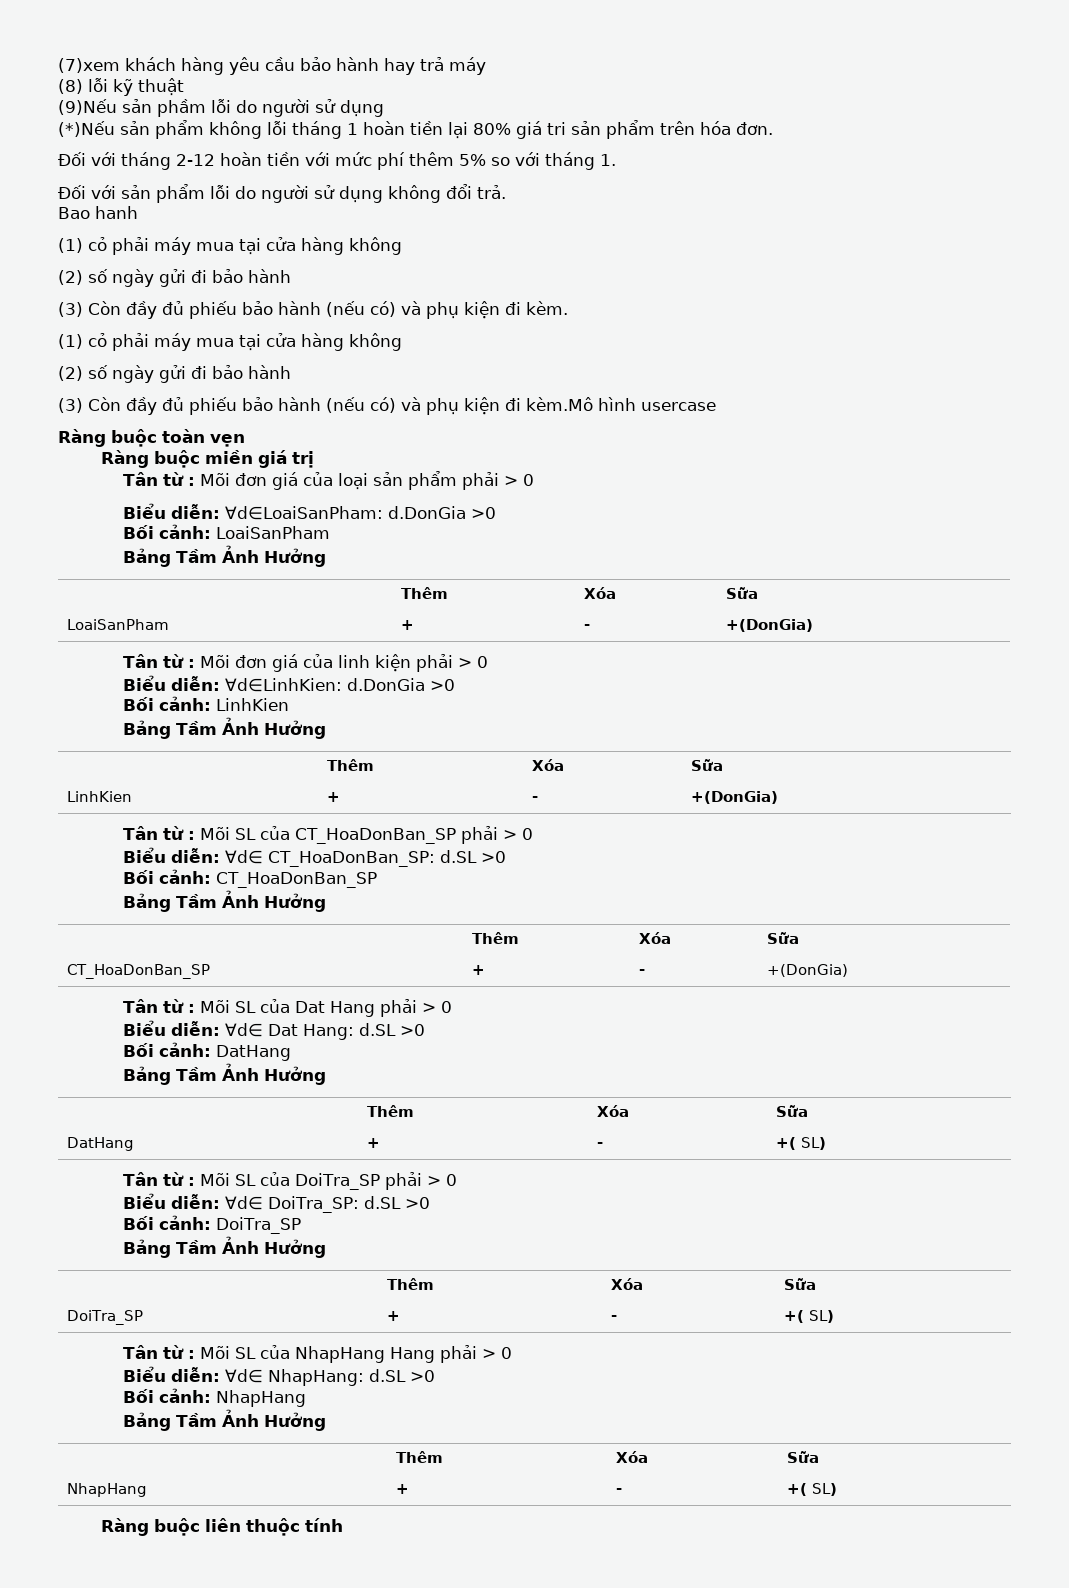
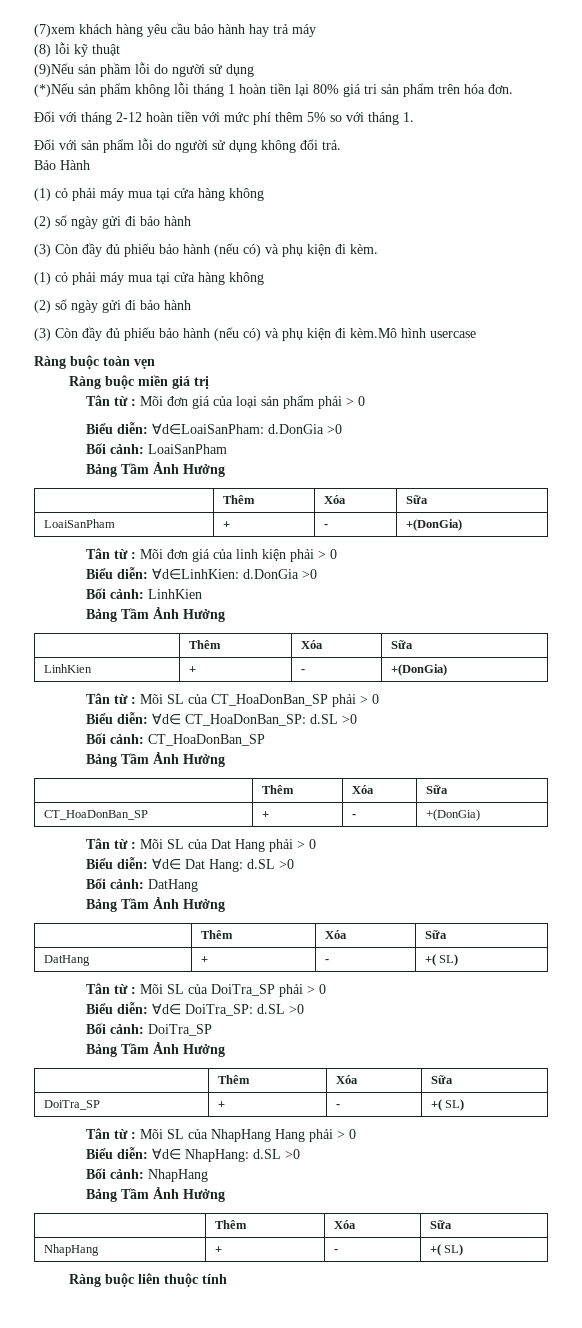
[58,206,138,219] Bao hanh -> [34,160,90,170] Bảo Hành

